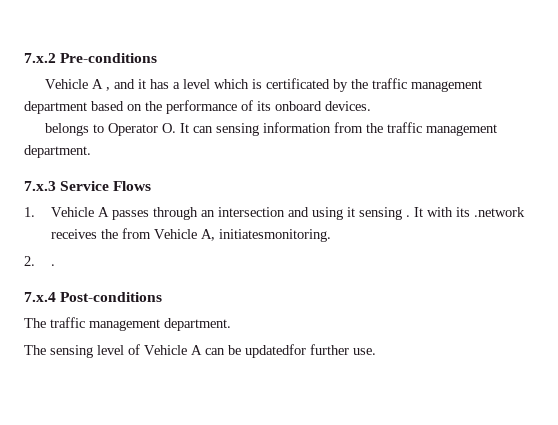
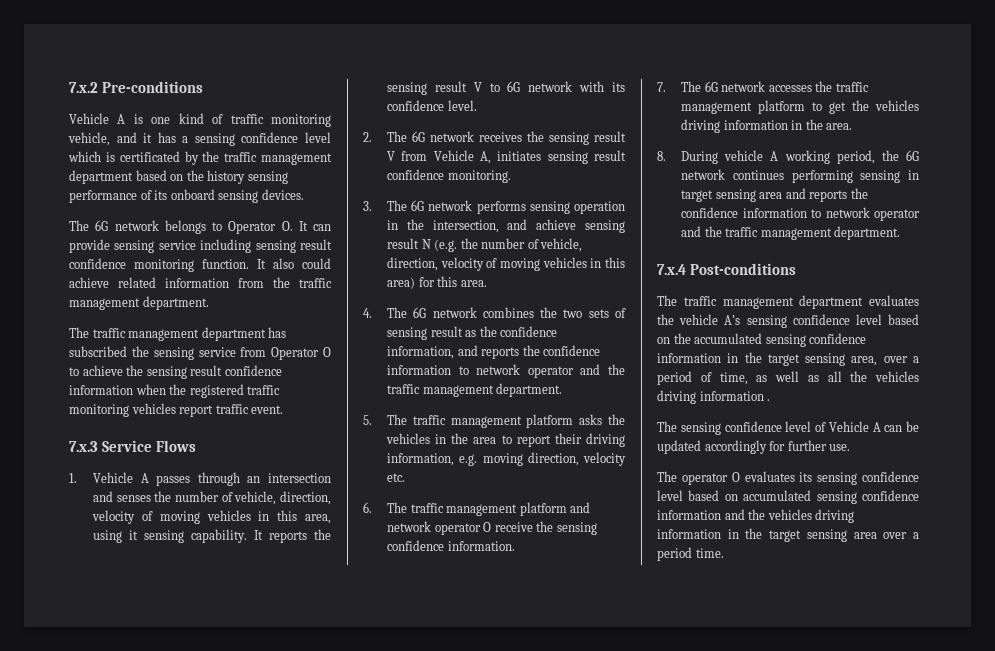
[105,87,110,91] , -> [133,113,332,127] [68,132,110,146] is one kind of traffic monitoring vehicle,
(180, 85) none -> [194,132,299,146] sensing confidence
(162, 106) none -> [207,170,288,184] history sensing
(322, 106) none -> [218,190,259,203] sensing
(371, 106) none -> [69,220,159,231] The 6G network
[215,123,259,136] sensing -> [69,239,332,253] [69,258,331,272] [69,277,156,288] provide sensing service including sensing result confidence monitoring function. It also could achieve related
(91, 151) none -> [69,327,287,341] [69,346,331,360] [69,365,282,379] [69,384,281,398] [69,403,284,417] // The traffic management department has subscribed the sensing service from Operator O to achieve the sensing result confidence information when the registered traffic monitoring vehicles report traffic event.
[311,207,525,220] [50,228,331,242] [24,256,55,266] using it sensing . It with its .network receives the from Vehicle A, initiatesmonitoring. // 2. . -> [116,491,331,505] [92,510,331,524] [93,529,331,543] [387,81,625,95] [387,100,477,111] [363,131,626,145] [387,150,626,164] [387,169,511,183] [363,200,625,214] [387,219,625,233] [387,238,583,252] [387,257,625,271] [387,276,487,289] [363,307,626,318] [387,326,558,340] [387,345,601,359] [387,364,625,378] [387,383,563,397] [363,414,625,428] [386,433,625,447] [387,452,626,466] [387,473,406,482] [363,502,591,516] [387,521,597,535] [387,540,515,551] [657,81,869,92] [681,100,919,114] [681,119,853,133] [657,150,919,164] [681,169,919,183] [681,188,868,202] [681,207,920,221] [681,226,901,240] senses the number of vehicle, direction, velocity of moving vehicles in this area, using it sensing capability. It reports the sensing result V to 6G network with its confidence level. // 2. The 6G network receives the sensing result V from Vehicle A, initiates sensing result confidence monitoring. // 3. The 6G network performs sensing operation in the intersection, and achieve sensing result N (e.g. the number of vehicle, direction, velocity of moving vehicles in this area) for this area. // 4. The 6G network combines the two sets of sensing result as the confidence information, and reports the confidence information to network operator and the traffic management department. // 5. The traffic management platform asks the vehicles in the area to report their driving information, e.g. moving direction, velocity etc. // 6. The traffic management platform and network operator O receive the sensing confidence information. // 7. The 6G network accesses the traffic management platform to get the vehicles driving information in the area. // 8. During vehicle A working period, the 6G network continues performing sensing in target sensing area and reports the confidence information to network operator and the traffic management department.
[164,318,231,331] department. -> [799,295,919,309] [657,314,919,328] [657,333,867,347] [657,352,919,366] [657,371,919,385] [657,390,771,404] department evaluates the vehicle A’s sensing confidence level based on the accumulated sensing confidence information in the target sensing area, over a period of time, as well as all the vehicles driving information .
(93, 351) none -> [724,421,782,432] confidence
[245,344,306,358] updatedfor -> [657,440,786,454] updated accordingly for
(376, 351) none -> [657,471,919,485] [657,490,919,504] [657,509,855,523] [657,528,919,542] [657,547,724,561] // The operator O evaluates its sensing confidence level based on accumulated sensing confidence information and the vehicles driving information in the target sensing area over a period time.

